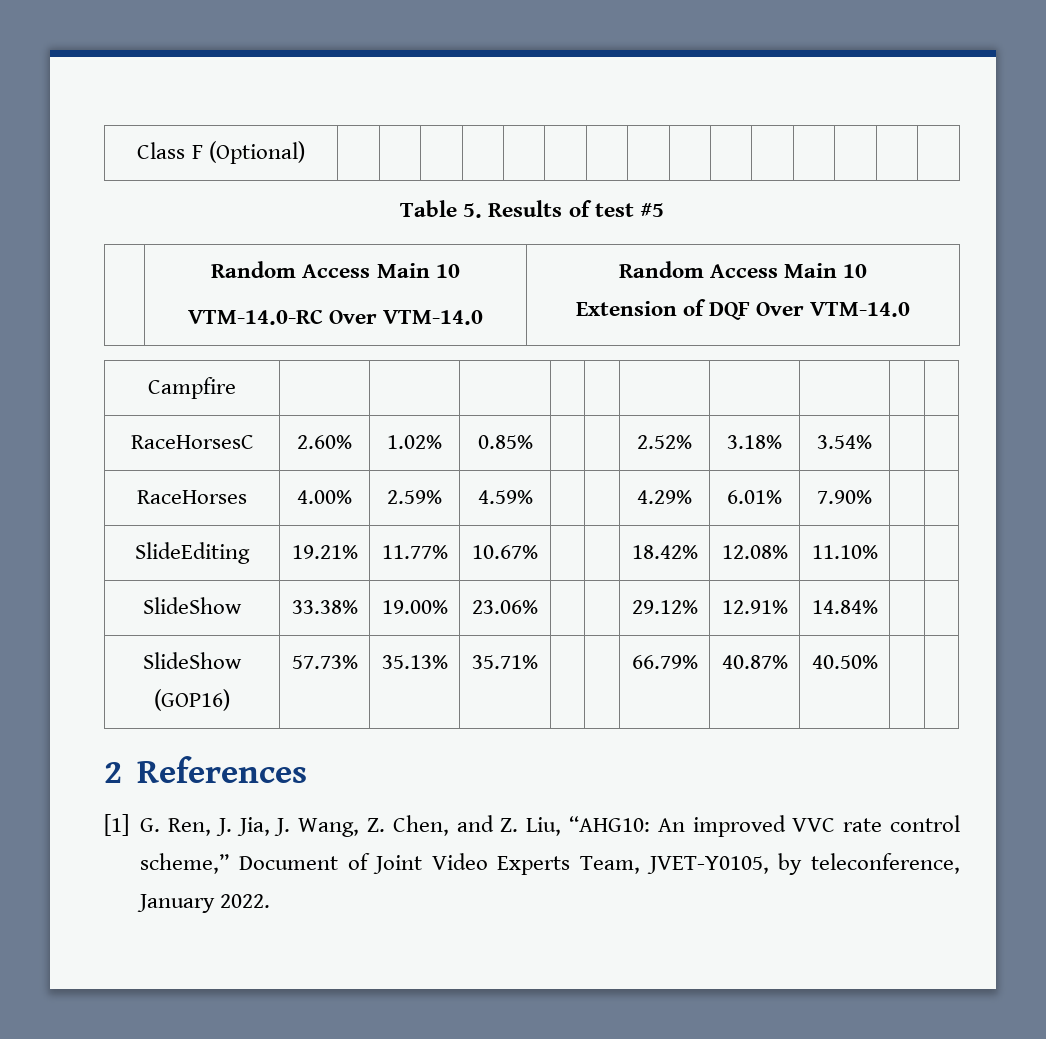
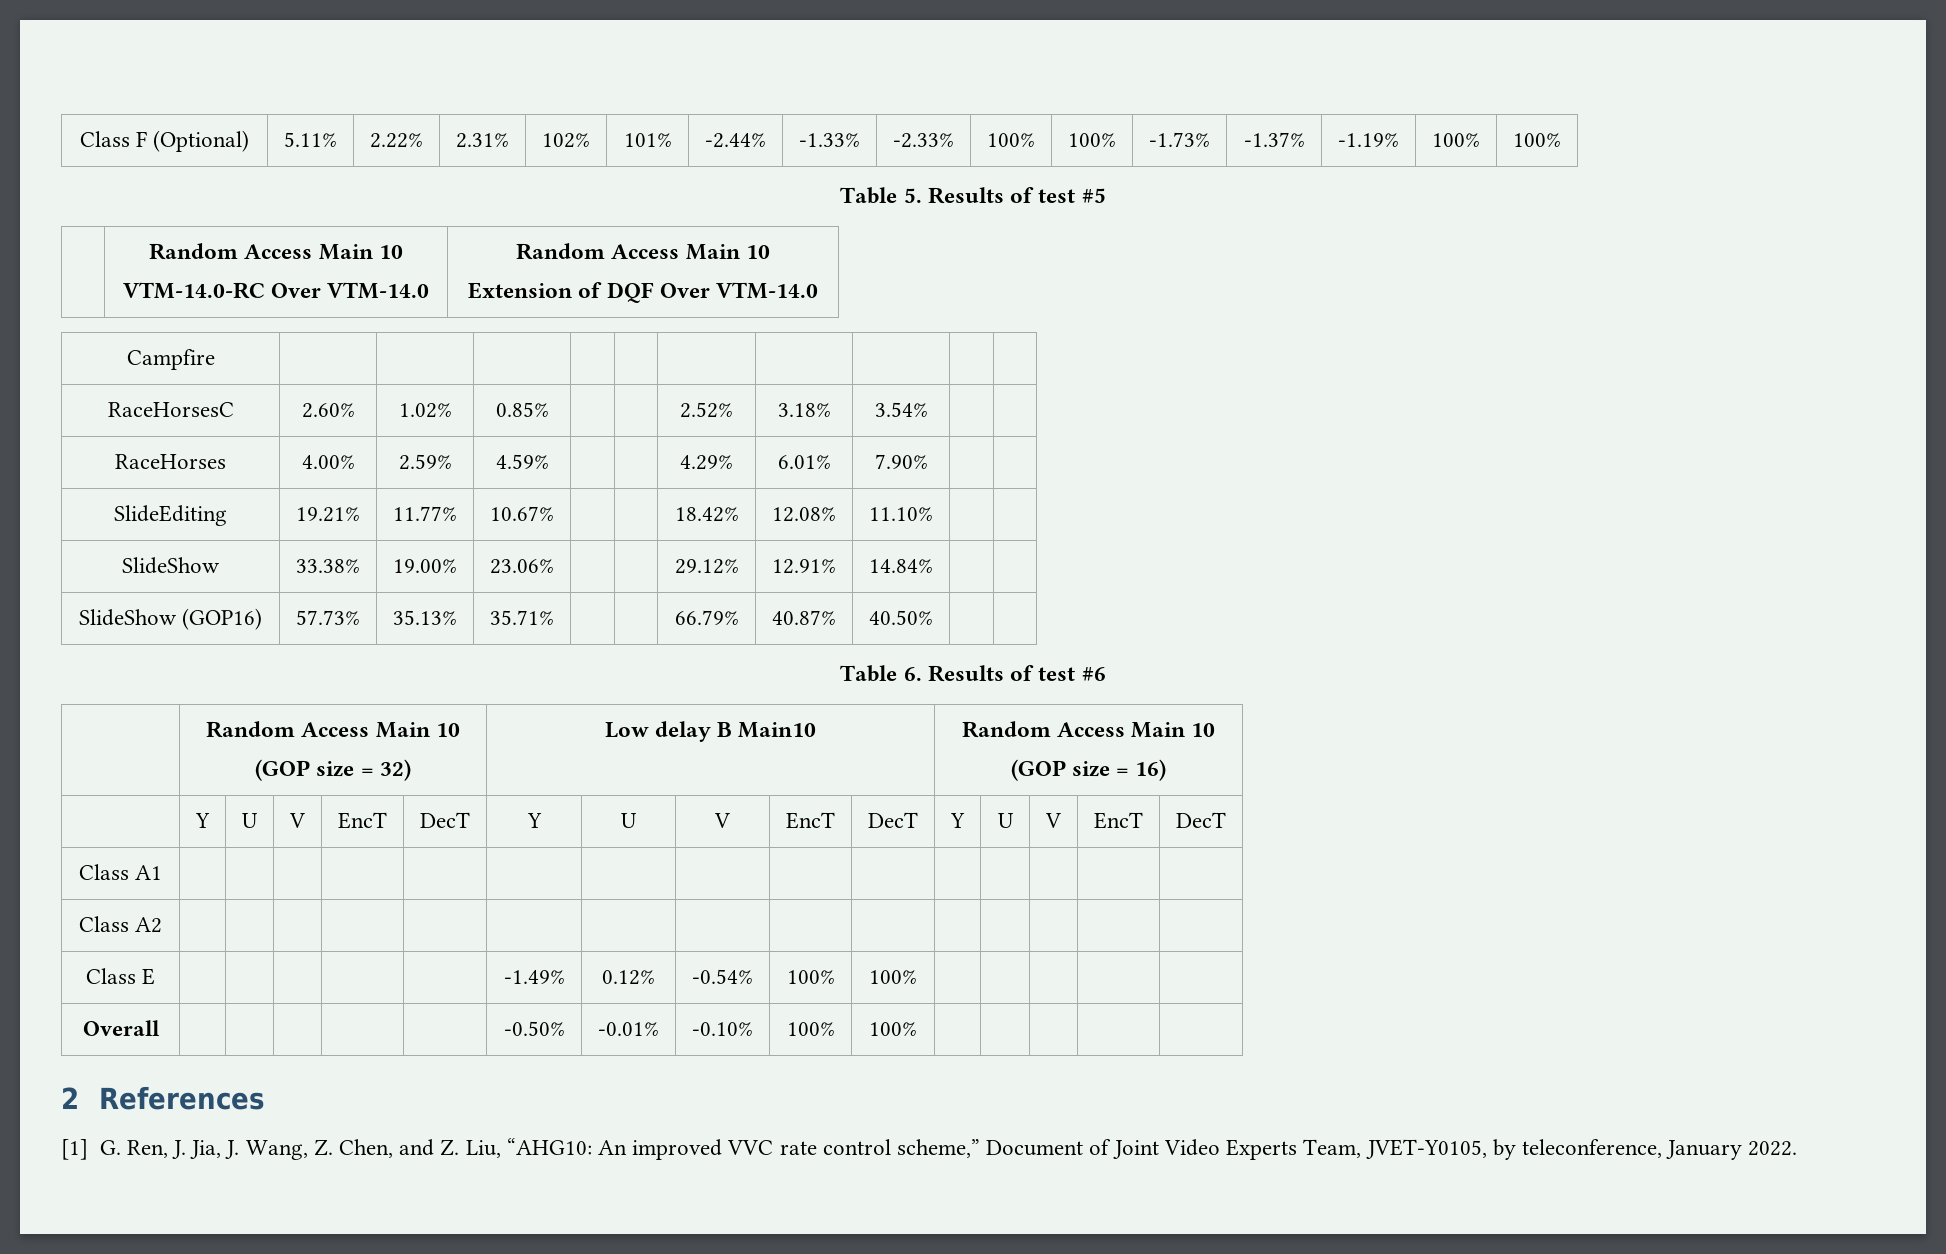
(305, 152) | | | | | | | | | | | | | | -> [284,132,337,147] [370,133,423,148] [456,133,509,148] [542,133,590,148] [623,133,672,147] [705,133,766,148] [799,133,860,147] [893,133,954,148] [987,133,1035,147] [1068,133,1116,147] [1149,132,1210,147] [1243,132,1305,147] [1338,133,1399,147] [1432,133,1480,147] [1513,133,1561,147] 5.11% | 2.22% | 2.31% | 102% | 101% | -2.44% | -1.33% | -2.33% | 100% | 100% | -1.73% | -1.37% | -1.19% | 100% | 100%
(878, 662) none -> [840,665,1106,682] [206,721,460,738] [255,759,411,781] [604,721,817,742] [961,721,1216,738] [1010,759,1167,781] [195,813,210,828] [242,813,258,828] [289,813,305,828] [338,812,387,829] [420,812,470,828] [526,813,542,828] [621,813,637,828] [714,813,730,828] [786,812,835,829] [868,812,918,828] [950,813,965,828] [997,813,1014,828] [1045,813,1061,828] [1094,812,1143,829] [1176,812,1226,828] [78,864,163,880] [78,916,163,933] [85,968,156,985] [503,970,565,984] [602,970,655,985] [692,969,753,984] [786,970,835,984] [869,970,917,984] [82,1020,160,1036] [503,1021,565,1036] [598,1022,659,1036] [692,1022,753,1036] [786,1022,835,1036] [869,1022,917,1036] // Table 6. Results of test #6 // | Random Access Main 10 // (GOP size = 32) | Low delay B Main10 | Random Access Main 10 // (GOP size = 16) // | Y | U | V | EncT | DecT | Y | U | V | EncT | DecT | Y | U | V | EncT | DecT // Class A1 | | | | | | | | | | | | | | | // Class A2 | | | | | | | | | | | | | | | // Class E | | | | | | -1.49% | 0.12% | -0.54% | 100% | 100% | | | | | // Overall | | | | | | -0.50% | -0.01% | -0.10% | 100% | 100% | | | | |

